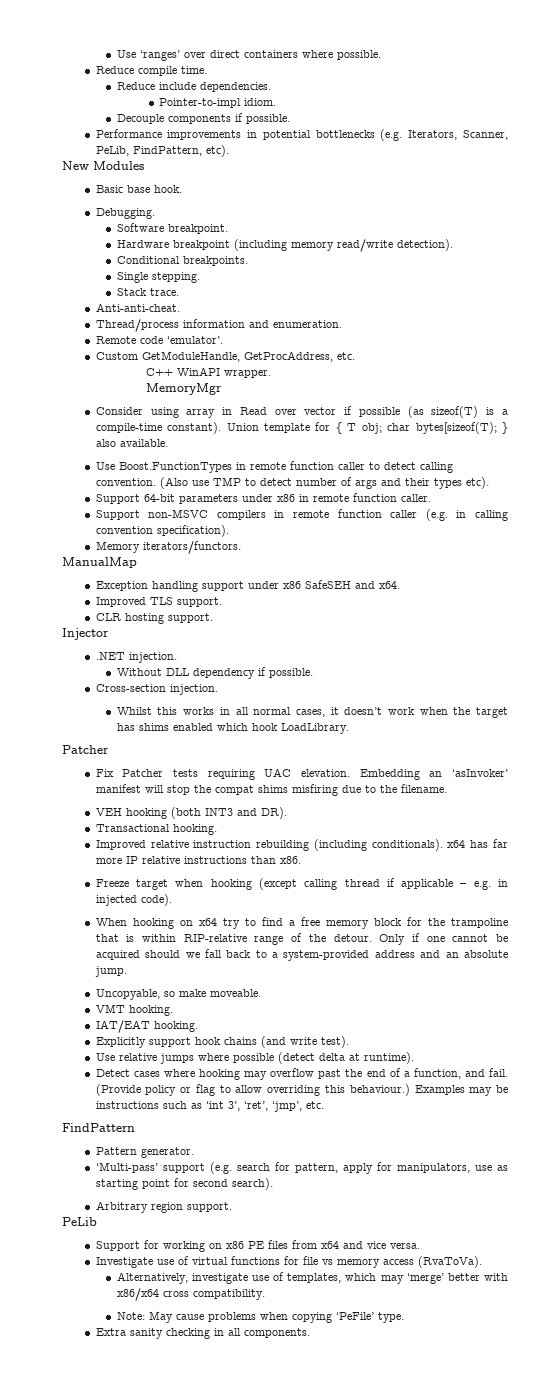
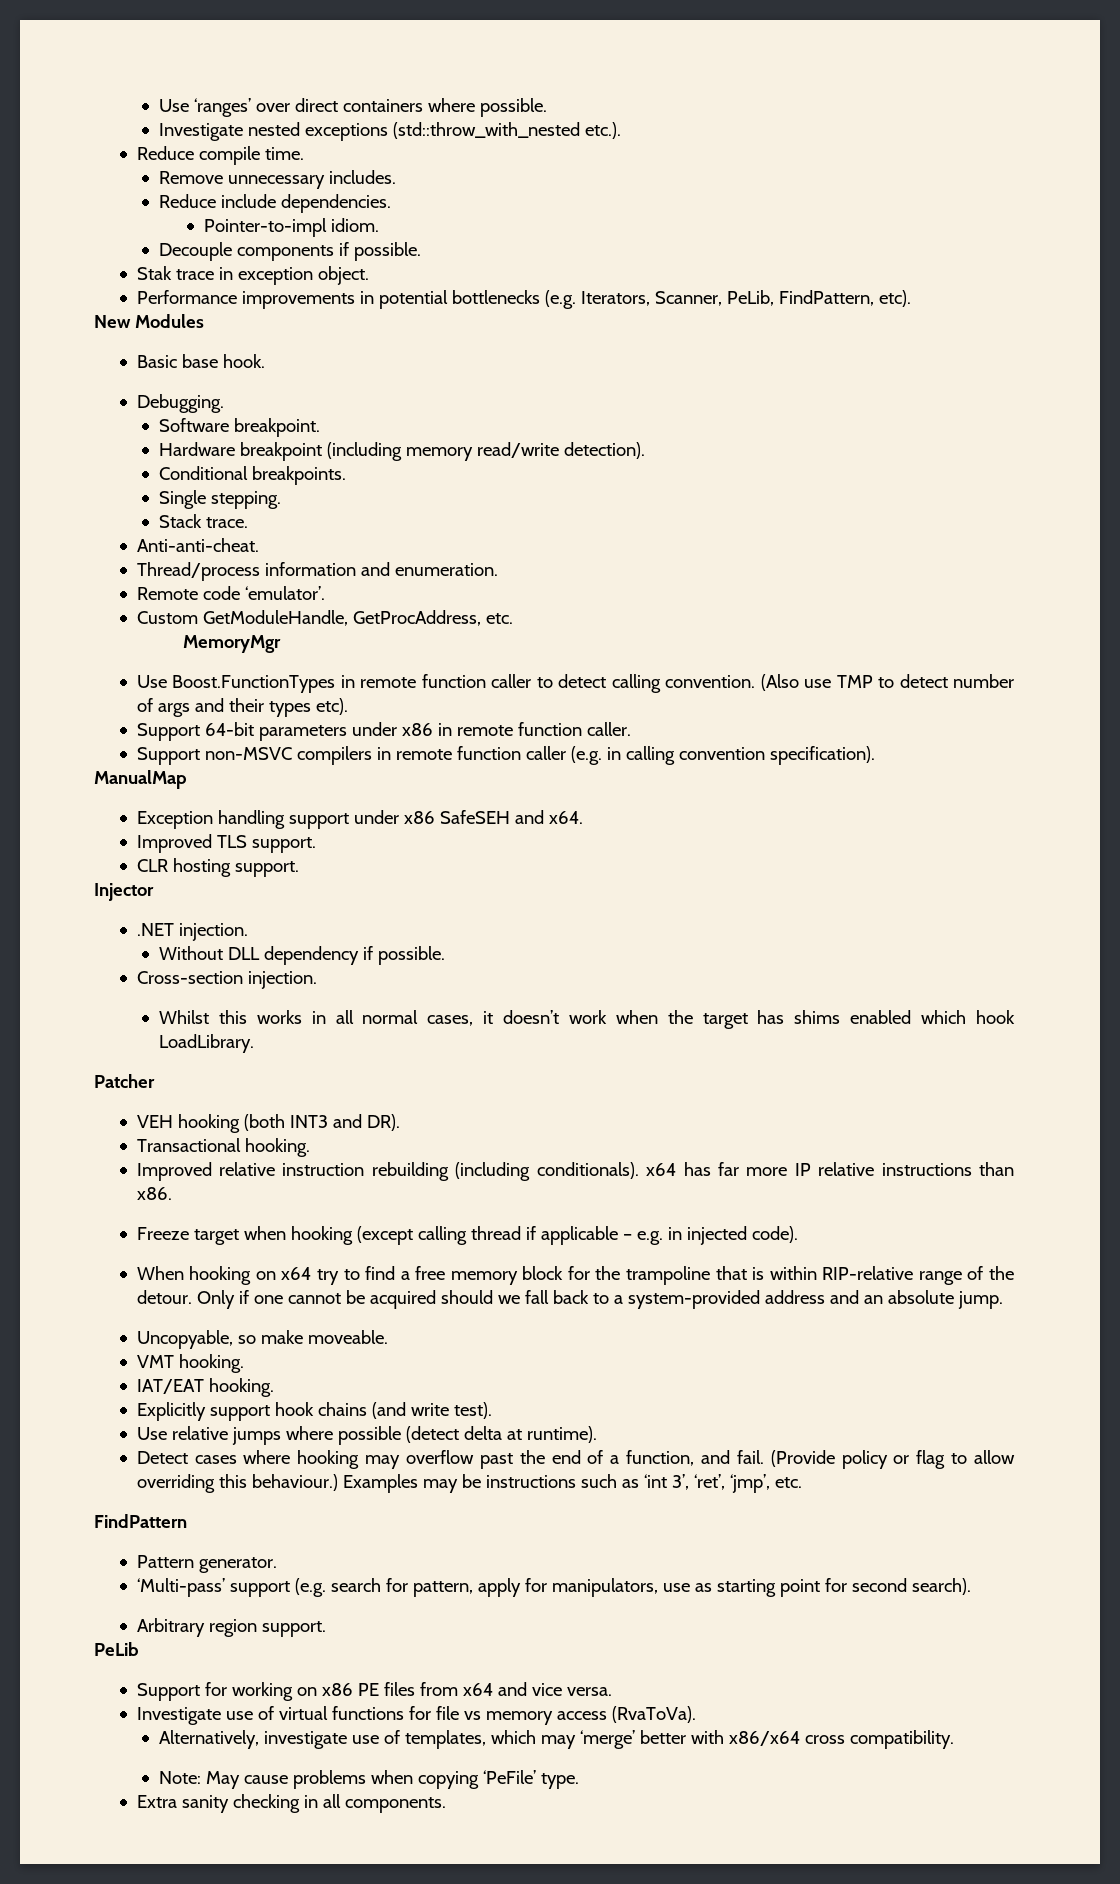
(381, 55) none -> [158,122,621,141] // Investigate nested exceptions (std::throw_with_nested etc.).
(207, 70) none -> [158,170,396,189] // Remove unnecessary includes.
(290, 119) none -> [136,266,369,285] // Stak trace in exception object.
[146,367,272,378] [146,383,223,395] [95,406,508,418] [95,422,508,434] [95,439,168,447] C++ WinAPI wrapper. // MemoryMgr // Consider using array in Read over vector if possible (as sizeof(T) is a compile-time constant). Union template for { T obj; char bytes[sizeof(T); } also available. -> [183,635,282,653] MemoryMgr
[95,541,241,554] // Memory iterators/functors. -> (875, 755) none
[95,768,509,780] [95,784,447,796] // Fix Patcher tests requiring UAC elevation. Embedding an ‘asInvoker’ manifest will stop the compat shims misfiring due to the filename. -> (155, 1081) none

